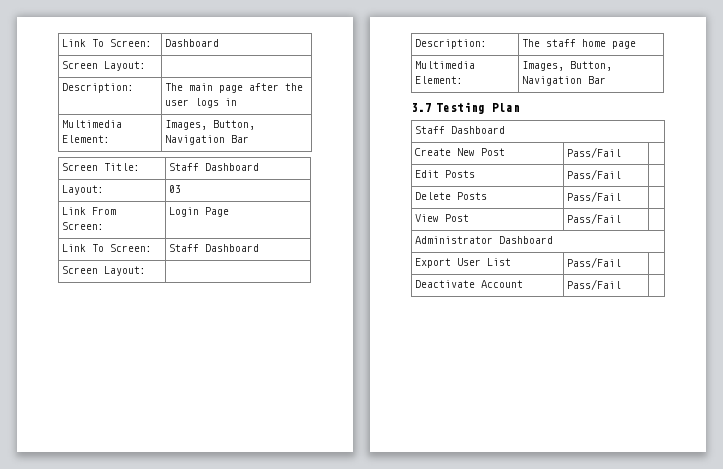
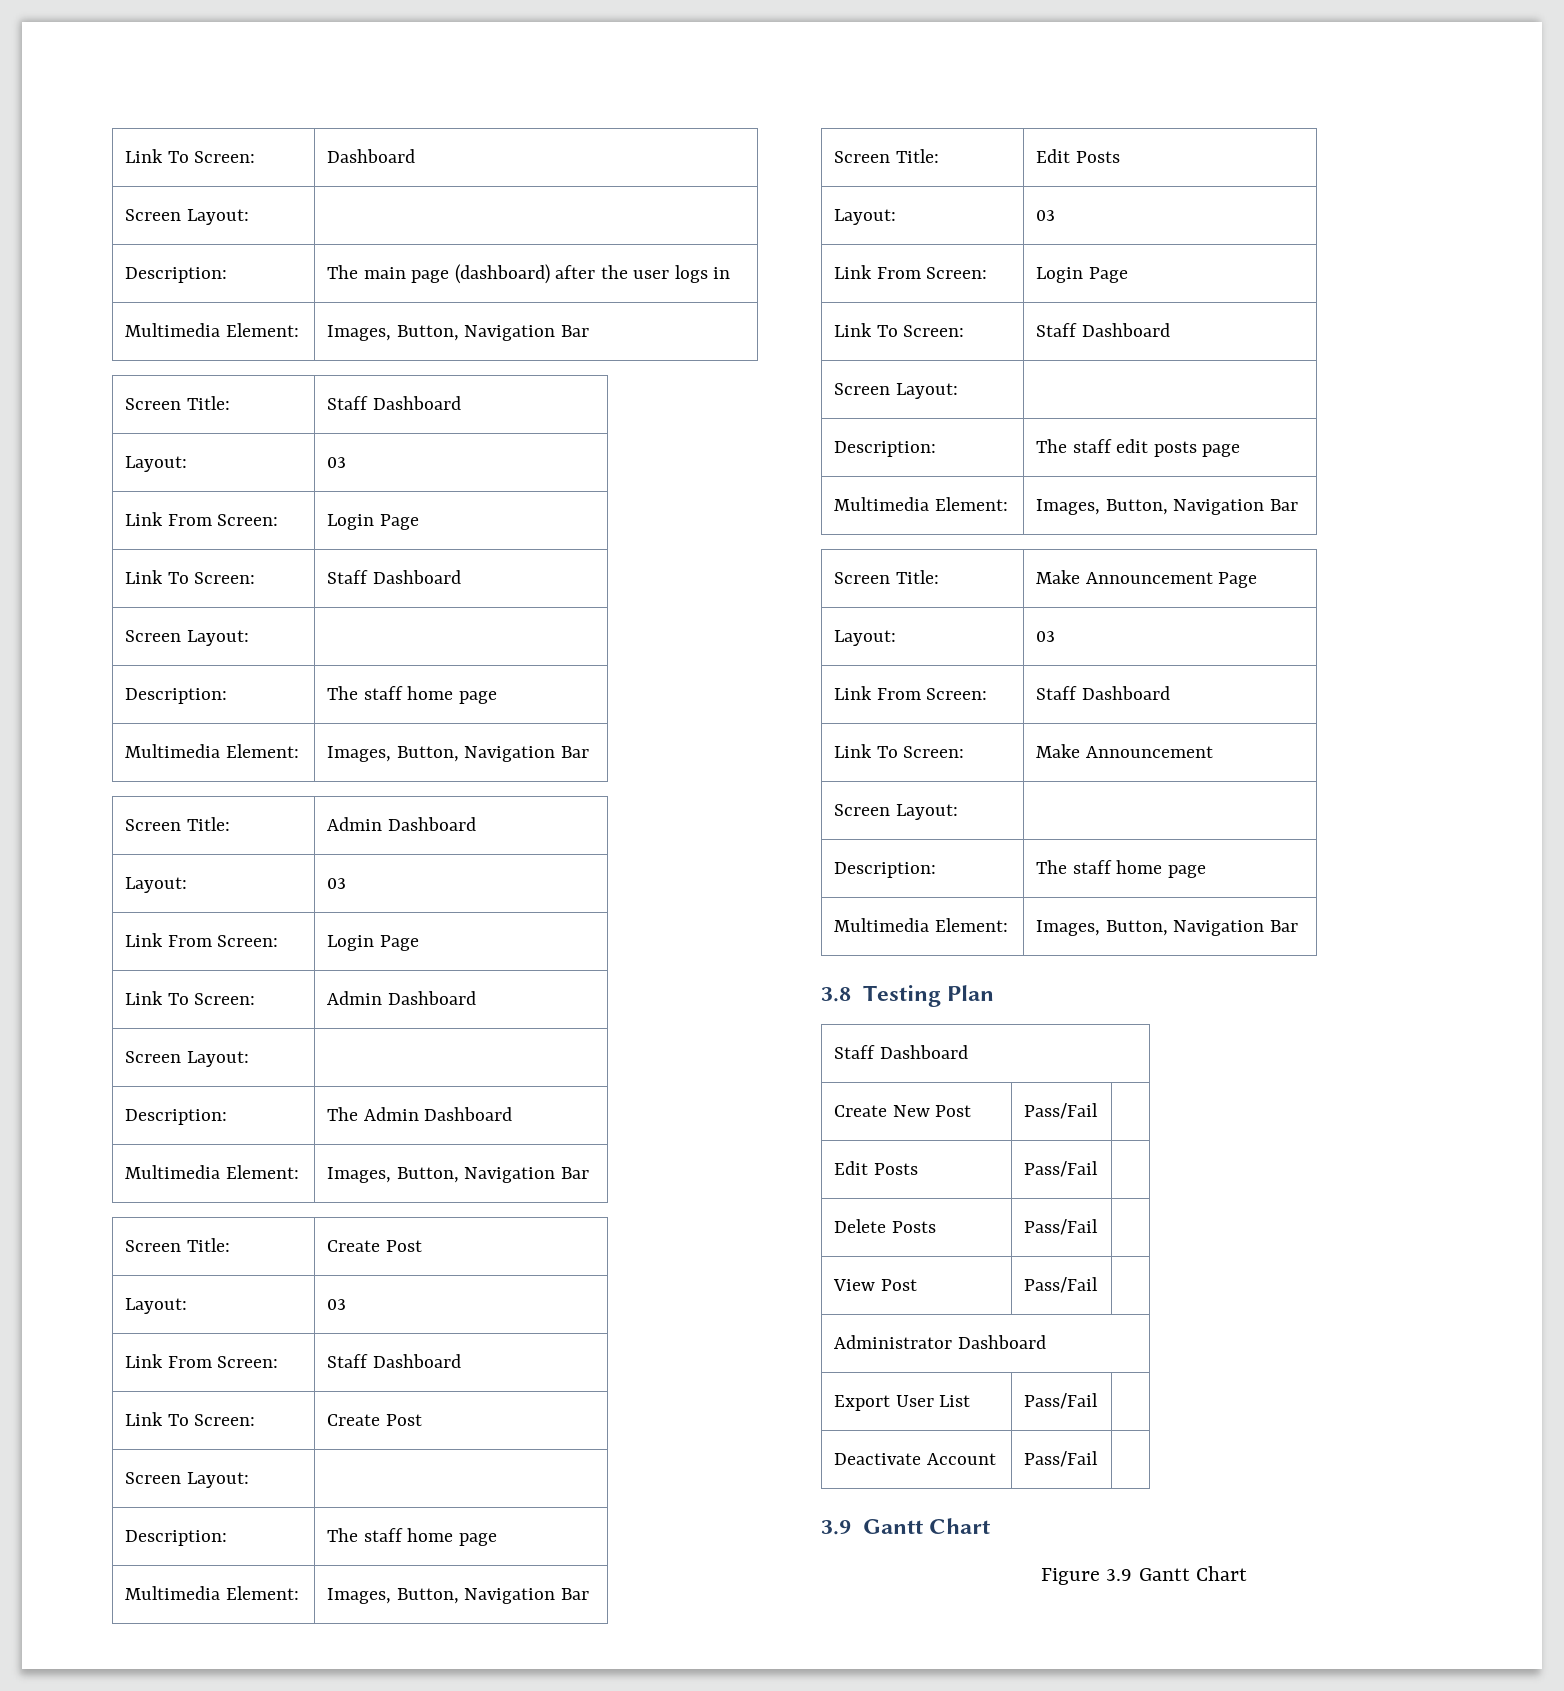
(243, 89) none -> [454,264,550,284] (dashboard)
[411,103,432,112] // 3.7 -> [125,817,230,831] [327,817,476,831] [125,877,188,893] [327,878,347,889] [125,933,279,947] [327,935,419,951] [125,991,256,1005] [327,991,476,1005] [125,1051,249,1067] [125,1109,228,1125] [327,1107,513,1121] [125,1165,299,1179] [327,1167,589,1183] [125,1238,230,1252] [327,1240,422,1252] [125,1298,188,1314] [327,1299,347,1310] [125,1354,279,1368] [327,1354,461,1368] [125,1412,256,1426] [327,1414,422,1426] [125,1472,249,1488] [125,1530,228,1546] [327,1528,497,1546] [125,1586,299,1600] [327,1588,589,1604] [834,149,939,163] [1036,149,1120,163] [834,209,897,225] [1036,210,1056,221] [834,265,988,279] [1036,267,1128,283] [834,323,965,337] [1036,323,1170,337] [834,383,958,399] [834,441,937,457] [1036,439,1241,457] [834,497,1008,511] [1036,499,1298,515] [834,570,939,584] [1036,570,1258,588] [834,630,897,646] [1036,631,1056,642] [834,686,988,700] [1036,686,1170,700] [834,744,965,758] [1036,744,1213,758] [834,804,958,820] [834,862,937,878] [1036,860,1206,878] [834,918,1008,932] [1036,920,1298,936] [821,987,851,1002] // Screen Title: | Admin Dashboard // Layout: | 03 // Link From Screen: | Login Page // Link To Screen: | Admin Dashboard // Screen Layout: | // Description: | The Admin Dashboard // Multimedia Element: | Images, Button, Navigation Bar // Screen Title: | Create Post // Layout: | 03 // Link From Screen: | Staff Dashboard // Link To Screen: | Create Post // Screen Layout: | // Description: | The staff home page // Multimedia Element: | Images, Button, Navigation Bar // Screen Title: | Edit Posts // Layout: | 03 // Link From Screen: | Login Page // Link To Screen: | Staff Dashboard // Screen Layout: | // Description: | The staff edit posts page // Multimedia Element: | Images, Button, Navigation Bar // Screen Title: | Make Announcement Page // Layout: | 03 // Link From Screen: | Staff Dashboard // Link To Screen: | Make Announcement // Screen Layout: | // Description: | The staff home page // Multimedia Element: | Images, Button, Navigation Bar // 3.8
(621, 284) none -> [821,1518,990,1535] [1041,1566,1247,1585] // 3.9 Gantt Chart // Figure 3.9 Gantt Chart

